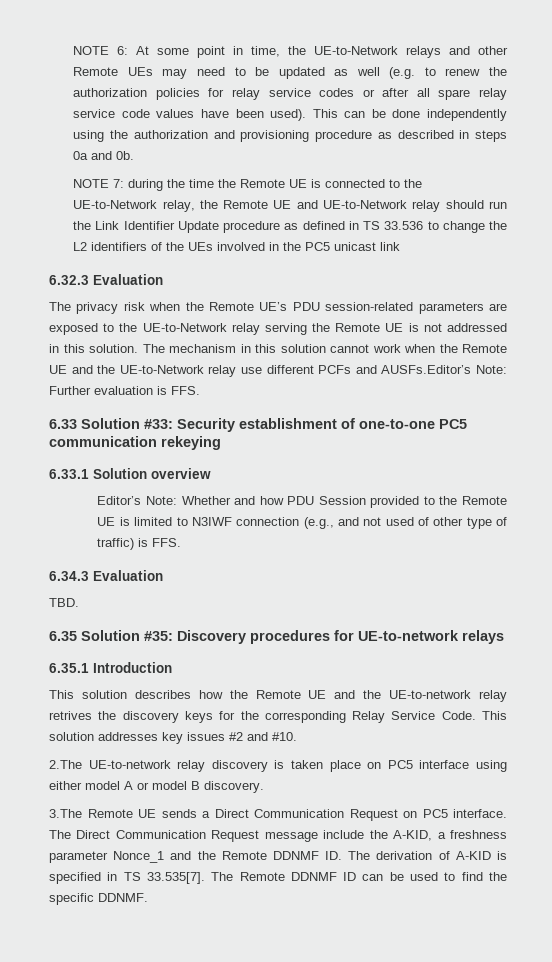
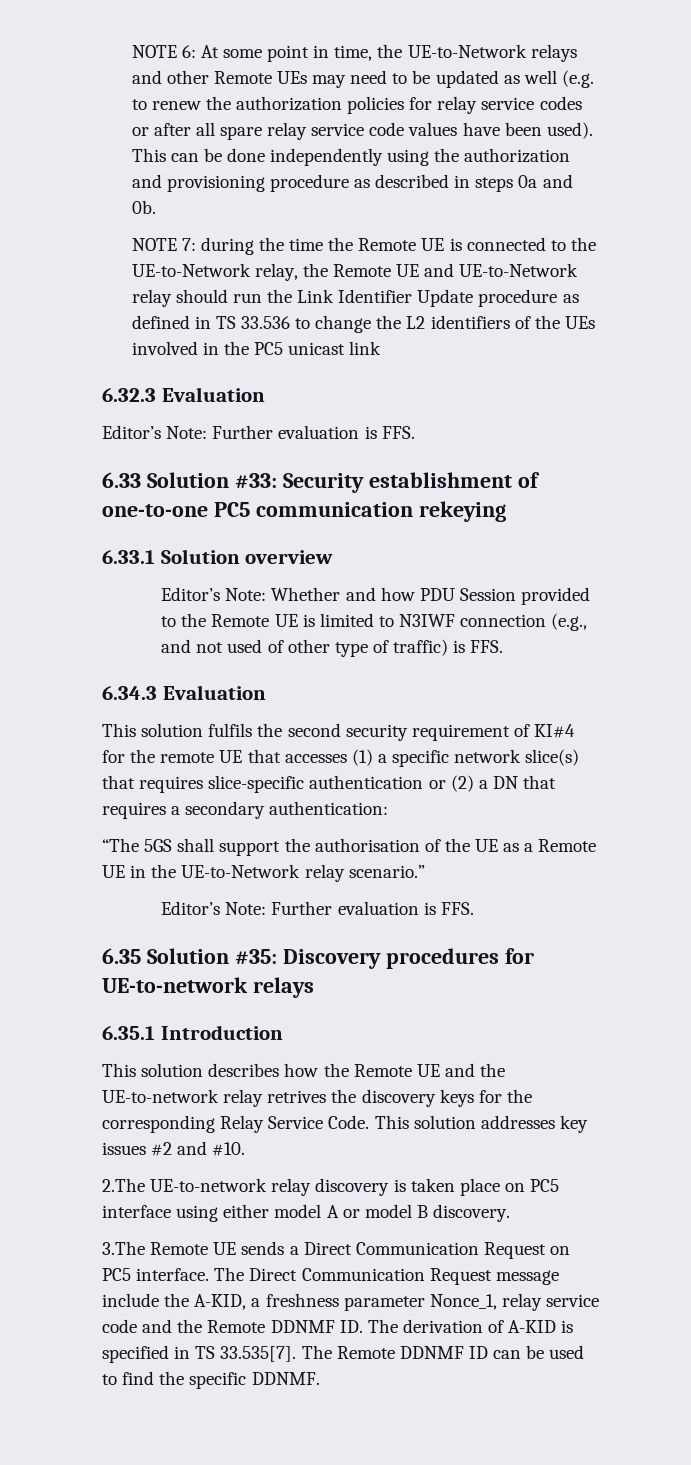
[49,302,507,314] [49,323,508,335] [49,344,507,353] [49,365,472,377] The privacy risk when the Remote UE’s PDU session-related parameters are exposed to the UE-to-Network relay serving the Remote UE is not addressed in this solution. The mechanism in this solution cannot work when the Remote UE and the UE-to-Network relay use different PCFs and AUSFs.Editor’s -> [102,425,161,439] Editor’s
[49,598,79,607] TBD. -> [102,723,576,741] [102,749,580,767] [102,775,557,793] [102,801,389,819] [102,838,597,856] [102,864,425,882] [161,901,474,915] This solution fulfils the second security requirement of KI#4 for the remote UE that accesses (1) a specific network slice(s) that requires slice-specific authentication or (2) a DN that requires a secondary authentication: // “The 5GS shall support the authorisation of the UE as a Remote UE in the UE-to-Network relay scenario.” // Editor’s Note: Further evaluation is FFS.
[113,851,165,863] Nonce_1 -> [429,1293,600,1311] [102,1319,137,1333] Nonce_1, relay service code

